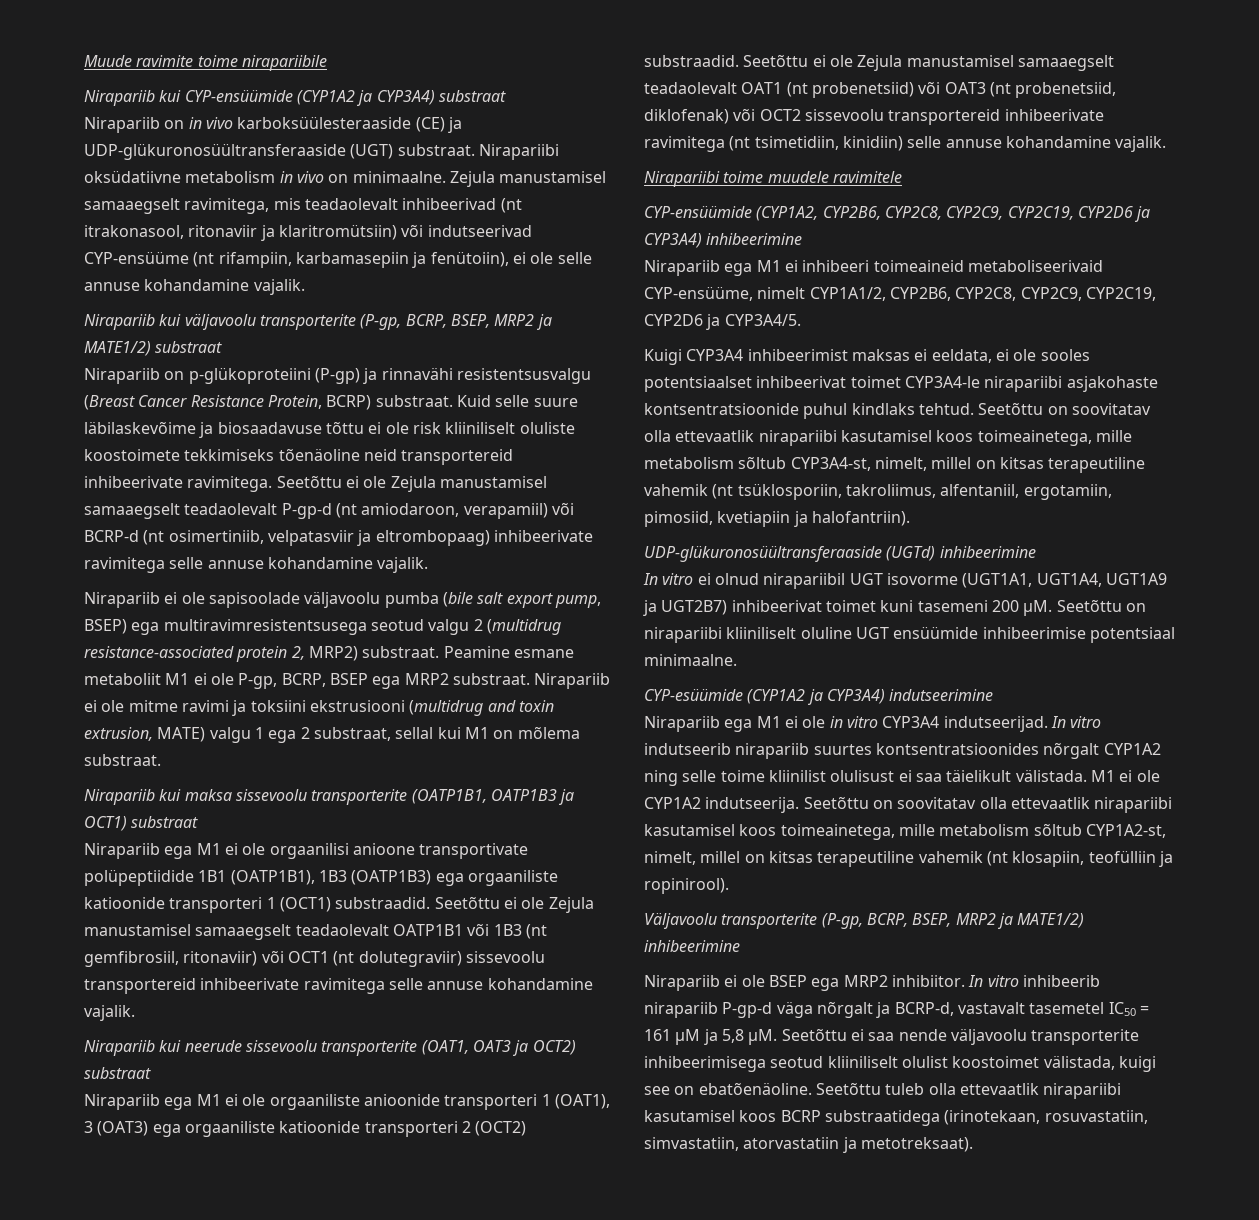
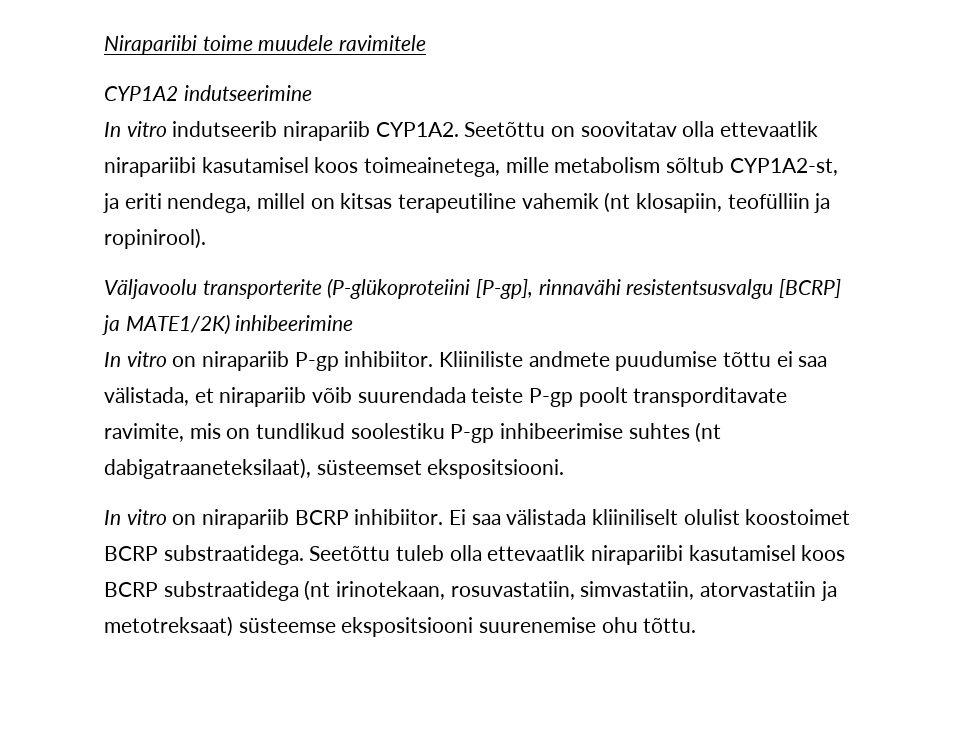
[84,55,327,71] [84,89,506,106] [84,116,462,133] [84,143,559,160] [84,170,607,187] [84,198,522,214] [84,224,532,241] [84,251,592,268] [84,279,305,295] [84,313,552,330] [84,341,223,356] [84,367,591,384] [84,395,578,410] [84,421,575,438] [84,448,514,465] [84,475,547,492] [84,502,574,519] [84,530,593,546] [84,557,429,573] [84,591,601,608] [84,619,561,635] [84,646,574,662] [84,673,611,689] [84,700,554,716] [84,726,580,743] [84,754,161,766] [84,789,575,805] [84,816,199,831] [84,843,529,859] [84,869,558,886] [84,896,594,913] [84,923,547,940] [84,950,545,967] [84,978,593,994] [84,1005,135,1021] [84,1040,576,1056] [84,1067,151,1079] [84,1094,610,1110] [84,1121,527,1137] [644,54,1114,71] [644,81,1117,98] [644,108,1104,125] [644,136,1167,152] [644,171,902,187] [644,205,1151,222] [644,233,803,248] [644,260,1103,276] [644,286,1156,301] [644,314,801,330] [644,349,1090,365] [644,376,1158,392] [644,402,1151,419] [644,430,1132,446] [644,456,1146,473] [644,483,1112,500] [644,511,910,527] [644,545,1036,562] [643,573,1167,589] [643,599,1146,616] [644,626,1175,643] [644,654,737,666] [644,688,994,705] [644,716,1102,732] [644,742,1161,759] [644,769,1160,786] [644,797,800,813] Muude ravimite toime nirapariibile // Nirapariib kui CYP-ensüümide (CYP1A2 ja CYP3A4) substraat // Nirapariib on in vivo karboksüülesteraaside (CE) ja UDP-glükuronosüültransferaaside (UGT) substraat. Nirapariibi oksüdatiivne metabolism in vivo on minimaalne. Zejula manustamisel samaaegselt ravimitega, mis teadaolevalt inhibeerivad (nt itrakonasool, ritonaviir ja klaritromütsiin) või indutseerivad CYP-ensüüme (nt rifampiin, karbamasepiin ja fenütoiin), ei ole selle annuse kohandamine vajalik. // Nirapariib kui väljavoolu transporterite (P-gp, BCRP, BSEP, MRP2 ja MATE1/2) substraat // Nirapariib on p-glükoproteiini (P-gp) ja rinnavähi resistentsusvalgu (Breast Cancer Resistance Protein, BCRP) substraat. Kuid selle suure läbilaskevõime ja biosaadavuse tõttu ei ole risk kliiniliselt oluliste koostoimete tekkimiseks tõenäoline neid transportereid inhibeerivate ravimitega. Seetõttu ei ole Zejula manustamisel samaaegselt teadaolevalt P-gp-d (nt amiodaroon, verapamiil) või BCRP-d (nt osimertiniib, velpatasviir ja eltrombopaag) inhibeerivate ravimitega selle annuse kohandamine vajalik. // Nirapariib ei ole sapisoolade väljavoolu pumba (bile salt export pump, BSEP) ega multiravimresistentsusega seotud valgu 2 (multidrug resistance-associated protein 2, MRP2) substraat. Peamine esmane metaboliit M1 ei ole P-gp, BCRP, BSEP ega MRP2 substraat. Nirapariib ei ole mitme ravimi ja toksiini ekstrusiooni (multidrug and toxin extrusion, MATE) valgu 1 ega 2 substraat, sellal kui M1 on mõlema substraat. // Nirapariib kui maksa sissevoolu transporterite (OATP1B1, OATP1B3 ja OCT1) substraat // Nirapariib ega M1 ei ole orgaanilisi anioone transportivate polüpeptiidide 1B1 (OATP1B1), 1B3 (OATP1B3) ega orgaaniliste katioonide transporteri 1 (OCT1) substraadid. Seetõttu ei ole Zejula manustamisel samaaegselt teadaolevalt OATP1B1 või 1B3 (nt gemfibrosiil, ritonaviir) või OCT1 (nt dolutegraviir) sissevoolu transportereid inhibeerivate ravimitega selle annuse kohandamine vajalik. // Nirapariib kui neerude sissevoolu transporterite (OAT1, OAT3 ja OCT2) substraat // Nirapariib ega M1 ei ole orgaaniliste anioonide transporteri 1 (OAT1), 3 (OAT3) ega orgaaniliste katioonide transporteri 2 (OCT2) substraadid. Seetõttu ei ole Zejula manustamisel samaaegselt teadaolevalt OAT1 (nt probenetsiid) või OAT3 (nt probenetsiid, diklofenak) või OCT2 sissevoolu transportereid inhibeerivate ravimitega (nt tsimetidiin, kinidiin) selle annuse kohandamine vajalik. // Nirapariibi toime muudele ravimitele // CYP-ensüümide (CYP1A2, CYP2B6, CYP2C8, CYP2C9, CYP2C19, CYP2D6 ja CYP3A4) inhibeerimine // Nirapariib ega M1 ei inhibeeri toimeaineid metaboliseerivaid CYP-ensüüme, nimelt CYP1A1/2, CYP2B6, CYP2C8, CYP2C9, CYP2C19, CYP2D6 ja CYP3A4/5. // Kuigi CYP3A4 inhibeerimist maksas ei eeldata, ei ole sooles potentsiaalset inhibeerivat toimet CYP3A4-le nirapariibi asjakohaste kontsentratsioonide puhul kindlaks tehtud. Seetõttu on soovitatav olla ettevaatlik nirapariibi kasutamisel koos toimeainetega, mille metabolism sõltub CYP3A4-st, nimelt, millel on kitsas terapeutiline vahemik (nt tsüklosporiin, takroliimus, alfentaniil, ergotamiin, pimosiid, kvetiapiin ja halofantriin). // UDP-glükuronosüültransferaaside (UGTd) inhibeerimine // In vitro ei olnud nirapariibil UGT isovorme (UGT1A1, UGT1A4, UGT1A9 ja UGT2B7) inhibeerivat toimet kuni tasemeni 200 µM. Seetõttu on nirapariibi kliiniliselt oluline UGT ensüümide inhibeerimise potentsiaal minimaalne. // CYP-esüümide (CYP1A2 ja CYP3A4) indutseerimine // Nirapariib ega M1 ei ole in vitro CYP3A4 indutseerijad. In vitro indutseerib nirapariib suurtes kontsentratsioonides nõrgalt CYP1A2 ning selle toime kliinilist olulisust ei saa täielikult välistada. M1 ei ole CYP1A2 indutseerija. -> [104,35,427,55] [104,85,312,101] [104,121,459,141] Nirapariibi toime muudele ravimitele // CYP1A2 indutseerimine // In vitro indutseerib nirapariib CYP1A2.
[644,851,696,865] nimelt, -> [103,193,252,213] ja eriti nendega,
[821,913,1085,929] [644,940,740,952] [644,975,1100,991] [644,1001,1149,1018] [644,1028,1140,1045] [644,1055,1156,1072] [644,1082,812,1095] (P-gp, BCRP, BSEP, MRP2 ja MATE1/2) inhibeerimine // Nirapariib ei ole BSEP ega MRP2 inhibiitor. In vitro inhibeerib nirapariib P-gp-d väga nõrgalt ja BCRP-d, vastavalt tasemetel IC50 = 161 µM ja 5,8 µM. Seetõttu ei saa nende väljavoolu transporterite inhibeerimisega seotud kliiniliselt olulist koostoimet välistada, kuigi see on ebatõenäoline. -> [327,278,842,299] [102,314,354,335] [104,351,828,371] [104,387,788,407] [104,422,722,443] [104,458,565,479] [104,509,851,529] [104,545,304,565] (P-glükoproteiini [P-gp], rinnavähi resistentsusvalgu [BCRP] ja MATE1/2K) inhibeerimine // In vitro on nirapariib P-gp inhibiitor. Kliiniliste andmete puudumise tõttu ei saa välistada, et nirapariib võib suurendada teiste P-gp poolt transporditavate ravimite, mis on tundlikud soolestiku P-gp inhibeerimise suhtes (nt dabigatraaneteksilaat), süsteemset ekspositsiooni. // In vitro on nirapariib BCRP inhibiitor. Ei saa välistada kliiniliselt olulist koostoimet BCRP substraatidega.
[944,1110,1041,1125] (irinotekaan, -> [304,580,446,601] (nt irinotekaan,
[860,1137,973,1152] metotreksaat). -> [104,616,697,637] metotreksaat) süsteemse ekspositsiooni suurenemise ohu tõttu.

